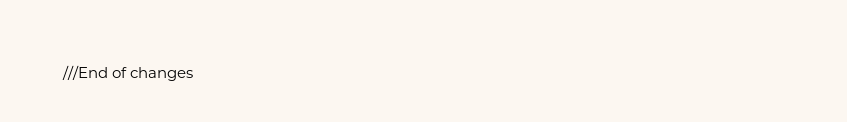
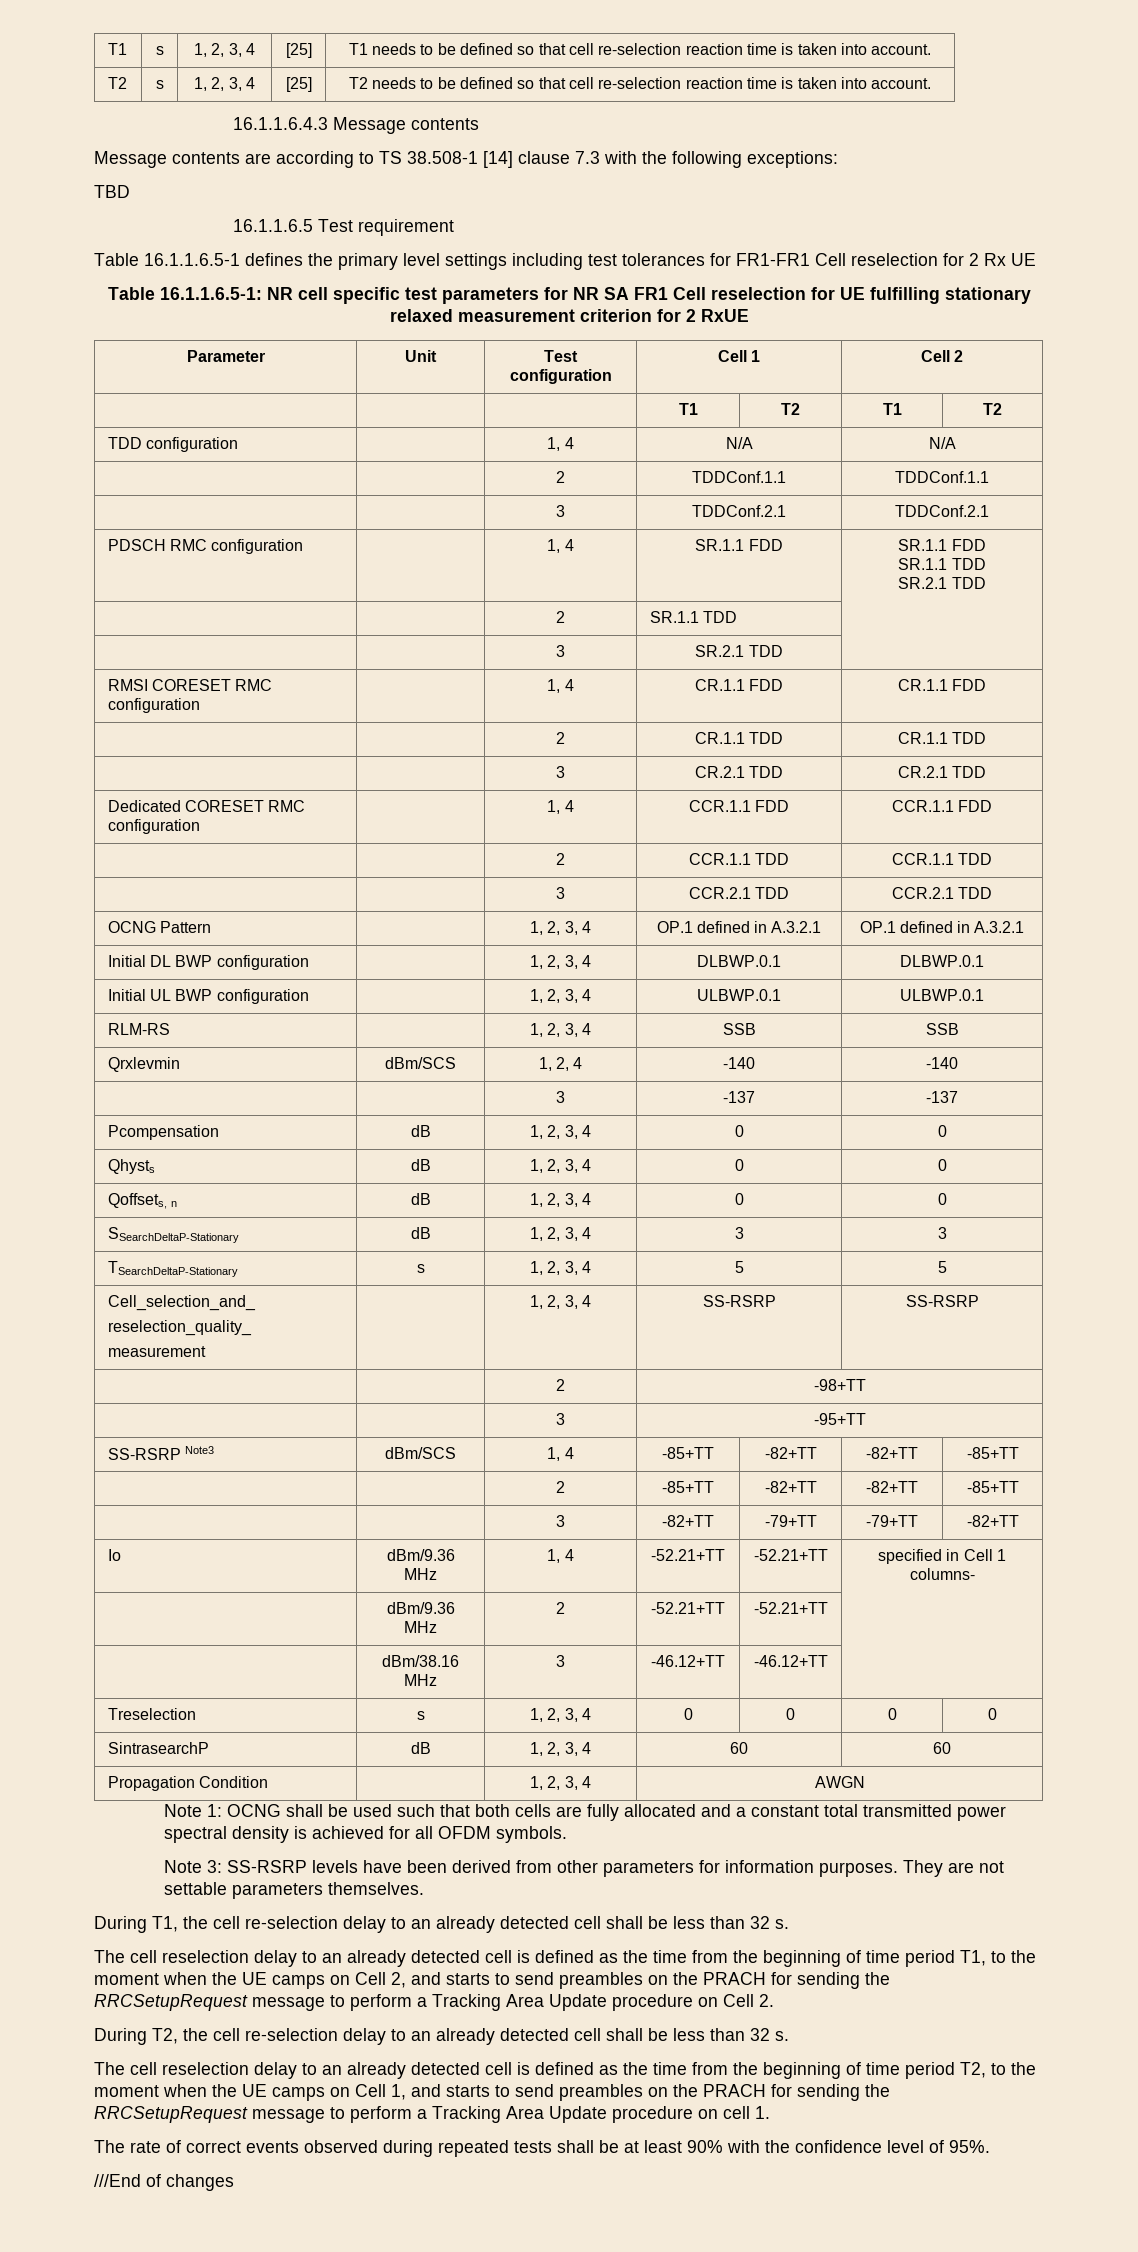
(62, 72) none -> [107,43,127,55] [155,46,164,55] [194,43,255,57] [285,43,312,58] [348,43,932,55] [107,77,127,89] [155,80,164,89] [194,77,255,91] [285,77,312,92] [348,77,932,89] [233,117,480,134] [94,151,838,168] [94,185,130,198] [233,219,455,236] [94,253,1036,270] [107,287,1031,304] [389,309,749,322] [186,350,265,362] [405,350,437,362] [544,350,578,362] [509,369,612,384] [717,350,761,362] [920,350,964,362] [678,403,698,415] [781,403,800,415] [882,403,902,415] [983,403,1002,415] [107,437,239,452] [547,437,574,451] [725,437,753,449] [928,437,956,449] [556,471,565,483] [692,471,786,483] [895,471,989,483] [556,505,565,517] [692,505,786,517] [895,505,989,517] [107,539,304,554] [547,539,574,553] [695,539,783,551] [898,539,986,551] [898,558,986,570] [898,577,986,589] [556,611,565,623] [649,611,738,623] [556,645,565,657] [695,645,783,657] [107,679,273,691] [107,698,200,713] [547,679,574,693] [694,679,784,691] [897,679,987,691] [556,732,565,744] [694,732,784,744] [897,732,987,744] [556,766,565,778] [694,766,784,778] [897,766,987,778] [107,800,306,812] [107,819,200,834] [547,800,574,814] [688,800,790,812] [891,800,993,812] [556,853,565,865] [688,853,790,865] [891,853,993,865] [556,887,565,899] [688,887,790,899] [891,887,993,899] [107,921,212,933] [530,921,591,935] [656,921,822,933] [859,921,1025,933] [107,955,309,970] [530,955,591,969] [697,955,781,967] [900,955,984,967] [107,989,309,1004] [530,989,591,1003] [697,989,781,1001] [900,989,984,1001] [107,1023,170,1035] [530,1023,591,1037] [722,1023,756,1035] [925,1023,959,1035] [107,1057,180,1072] [385,1057,456,1069] [538,1057,583,1071] [723,1057,755,1069] [926,1057,958,1069] [556,1091,565,1103] [723,1091,755,1103] [926,1091,958,1103] [107,1125,219,1140] [410,1125,431,1137] [530,1125,591,1139] [734,1125,744,1137] [937,1125,947,1137] [107,1159,155,1174] [410,1159,431,1171] [530,1159,591,1173] [734,1159,744,1171] [937,1159,947,1171] [107,1193,178,1209] [410,1193,431,1205] [530,1193,591,1207] [734,1193,744,1205] [937,1193,947,1205] [107,1227,239,1243] [410,1227,431,1239] [530,1227,591,1241] [734,1227,744,1239] [937,1227,947,1239] [107,1261,238,1277] [416,1264,425,1273] [530,1261,591,1275] [734,1261,744,1273] [937,1261,947,1273] [107,1295,256,1311] [107,1320,252,1336] [107,1346,206,1357] [530,1295,591,1309] [702,1295,776,1307] [905,1295,979,1307] [556,1379,565,1391] [813,1379,866,1391] [556,1413,565,1425] [813,1413,866,1425] [107,1446,215,1460] [385,1447,456,1459] [547,1447,574,1461] [662,1447,714,1459] [764,1447,817,1459] [866,1447,918,1459] [966,1447,1019,1459] [556,1481,565,1493] [662,1481,714,1493] [764,1481,817,1493] [866,1481,918,1493] [966,1481,1019,1493] [556,1515,565,1527] [662,1515,714,1527] [764,1515,817,1527] [866,1515,918,1527] [966,1515,1019,1527] [107,1549,121,1561] [386,1549,455,1561] [404,1568,437,1580] [547,1549,574,1563] [651,1549,725,1561] [753,1549,828,1561] [878,1549,1006,1564] [909,1568,975,1580] [386,1602,455,1614] [404,1621,437,1633] [556,1602,565,1614] [651,1602,725,1614] [753,1602,828,1614] [382,1655,459,1667] [404,1674,437,1686] [556,1655,565,1667] [651,1655,725,1667] [753,1655,828,1667] [107,1708,196,1720] [416,1711,425,1720] [530,1708,591,1722] [683,1708,693,1720] [786,1708,795,1720] [887,1708,897,1720] [988,1708,997,1720] [107,1742,209,1754] [410,1742,431,1754] [530,1742,591,1756] [730,1742,748,1754] [933,1742,951,1754] [107,1776,269,1791] [530,1776,591,1790] [814,1776,865,1788] [163,1804,1006,1821] [163,1826,567,1843] [163,1860,1004,1877] [163,1882,424,1899] [94,1916,789,1933] [94,1950,1036,1967] [94,1972,890,1989] [94,1994,774,2011] [94,2028,789,2045] [94,2062,1036,2079] [94,2084,890,2101] [94,2106,770,2123] [94,2140,990,2157] T1 | s | 1, 2, 3, 4 | [25] | T1 needs to be defined so that cell re-selection reaction time is taken into account. // T2 | s | 1, 2, 3, 4 | [25] | T2 needs to be defined so that cell re-selection reaction time is taken into account. // 16.1.1.6.4.3 Message contents // Message contents are according to TS 38.508-1 [14] clause 7.3 with the following exceptions: // TBD // 16.1.1.6.5 Test requirement // Table 16.1.1.6.5-1 defines the primary level settings including test tolerances for FR1-FR1 Cell reselection for 2 Rx UE // Table 16.1.1.6.5-1: NR cell specific test parameters for NR SA FR1 Cell reselection for UE fulfilling stationary relaxed measurement criterion for 2 RxUE // Parameter | Unit | Test configuration | Cell 1 | Cell 2 // | | | T1 | T2 | T1 | T2 // TDD configuration | | 1, 4 | N/A | N/A // | | 2 | TDDConf.1.1 | TDDConf.1.1 // | | 3 | TDDConf.2.1 | TDDConf.2.1 // PDSCH RMC configuration | | 1, 4 | SR.1.1 FDD | SR.1.1 FDD // SR.1.1 TDD // SR.2.1 TDD // | | 2 | SR.1.1 TDD | // | | 3 | SR.2.1 TDD | // RMSI CORESET RMC configuration | | 1, 4 | CR.1.1 FDD | CR.1.1 FDD // | | 2 | CR.1.1 TDD | CR.1.1 TDD // | | 3 | CR.2.1 TDD | CR.2.1 TDD // Dedicated CORESET RMC configuration | | 1, 4 | CCR.1.1 FDD | CCR.1.1 FDD // | | 2 | CCR.1.1 TDD | CCR.1.1 TDD // | | 3 | CCR.2.1 TDD | CCR.2.1 TDD // OCNG Pattern | | 1, 2, 3, 4 | OP.1 defined in A.3.2.1 | OP.1 defined in A.3.2.1 // Initial DL BWP configuration | | 1, 2, 3, 4 | DLBWP.0.1 | DLBWP.0.1 // Initial UL BWP configuration | | 1, 2, 3, 4 | ULBWP.0.1 | ULBWP.0.1 // RLM-RS | | 1, 2, 3, 4 | SSB | SSB // Qrxlevmin | dBm/SCS | 1, 2, 4 | -140 | -140 // | | 3 | -137 | -137 // Pcompensation | dB | 1, 2, 3, 4 | 0 | 0 // Qhysts | dB | 1, 2, 3, 4 | 0 | 0 // Qoffsets, n | dB | 1, 2, 3, 4 | 0 | 0 // SSearchDeltaP-Stationary | dB | 1, 2, 3, 4 | 3 | 3 // TSearchDeltaP-Stationary | s | 1, 2, 3, 4 | 5 | 5 // Cell_selection_and_ // reselection_quality_ // measurement | | 1, 2, 3, 4 | SS-RSRP | SS-RSRP // | | 2 | -98+TT // | | 3 | -95+TT // SS-RSRP Note3 | dBm/SCS | 1, 4 | -85+TT | -82+TT | -82+TT | -85+TT // | | 2 | -85+TT | -82+TT | -82+TT | -85+TT // | | 3 | -82+TT | -79+TT | -79+TT | -82+TT // Io | dBm/9.36 MHz | 1, 4 | -52.21+TT | -52.21+TT | specified in Cell 1 columns- // | dBm/9.36 MHz | 2 | -52.21+TT | -52.21+TT | // | dBm/38.16 MHz | 3 | -46.12+TT | -46.12+TT | // Treselection | s | 1, 2, 3, 4 | 0 | 0 | 0 | 0 // SintrasearchP | dB | 1, 2, 3, 4 | 60 | 60 // Propagation Condition | | 1, 2, 3, 4 | AWGN // Note 1: OCNG shall be used such that both cells are fully allocated and a constant total transmitted power spectral density is achieved for all OFDM symbols. // Note 3: SS-RSRP levels have been derived from other parameters for information purposes. They are not settable parameters themselves. // During T1, the cell re-selection delay to an already detected cell shall be less than 32 s. // The cell reselection delay to an already detected cell is defined as the time from the beginning of time period T1, to the moment when the UE camps on Cell 2, and starts to send preambles on the PRACH for sending the RRCSetupRequest message to perform a Tracking Area Update procedure on Cell 2. // During T2, the cell re-selection delay to an already detected cell shall be less than 32 s. // The cell reselection delay to an already detected cell is defined as the time from the beginning of time period T2, to the moment when the UE camps on Cell 1, and starts to send preambles on the PRACH for sending the RRCSetupRequest message to perform a Tracking Area Update procedure on cell 1. // The rate of correct events observed during repeated tests shall be at least 90% with the confidence level of 95%. //

